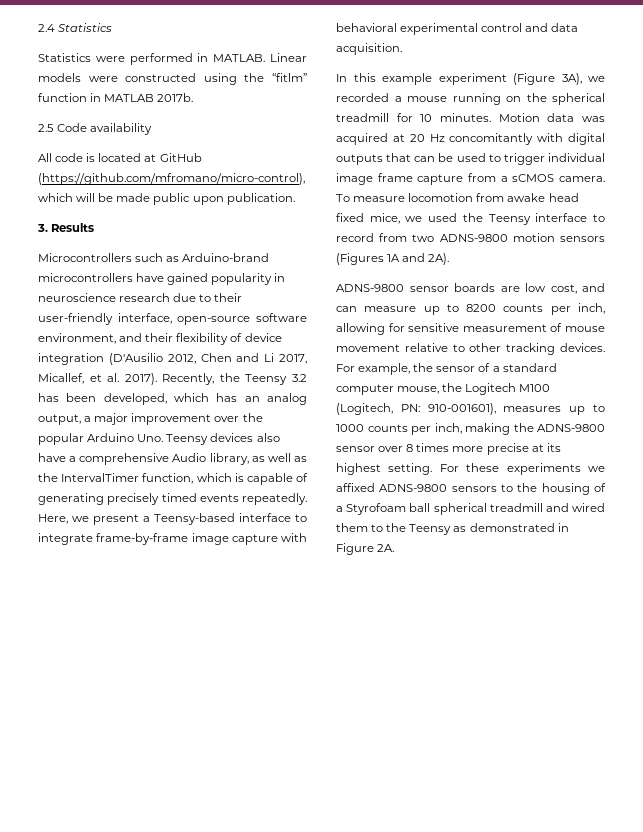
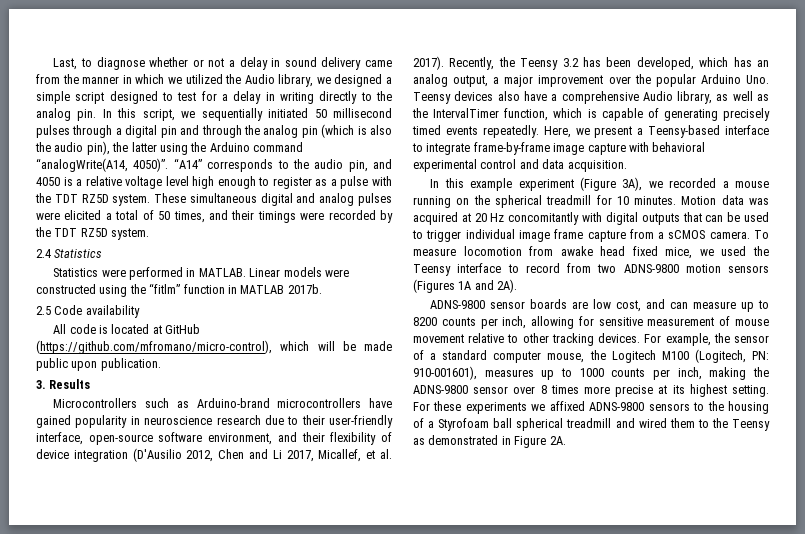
(38, 28) none -> [53,57,392,70] [36,74,392,87] [36,91,392,104] [36,108,393,121] [36,124,393,138] [35,141,303,155] [36,158,392,172] [36,176,393,189] [35,193,392,206] [36,210,394,223] [35,227,150,240] Last, to diagnose whether or not a delay in sound delivery came from the manner in which we utilized the Audio library, we designed a simple script designed to test for a delay in writing directly to the analog pin. In this script, we sequentially initiated 50 millisecond pulses through a digital pin and through the analog pin (which is also the audio pin), the latter using the Arduino command “analogWrite(A14, 4050)”. “A14” corresponds to the audio pin, and 4050 is a relative voltage level high enough to register as a pulse with the TDT RZ5D system. These simultaneous digital and analog pulses were elicited a total of 50 times, and their timings were recorded by the TDT RZ5D system. //

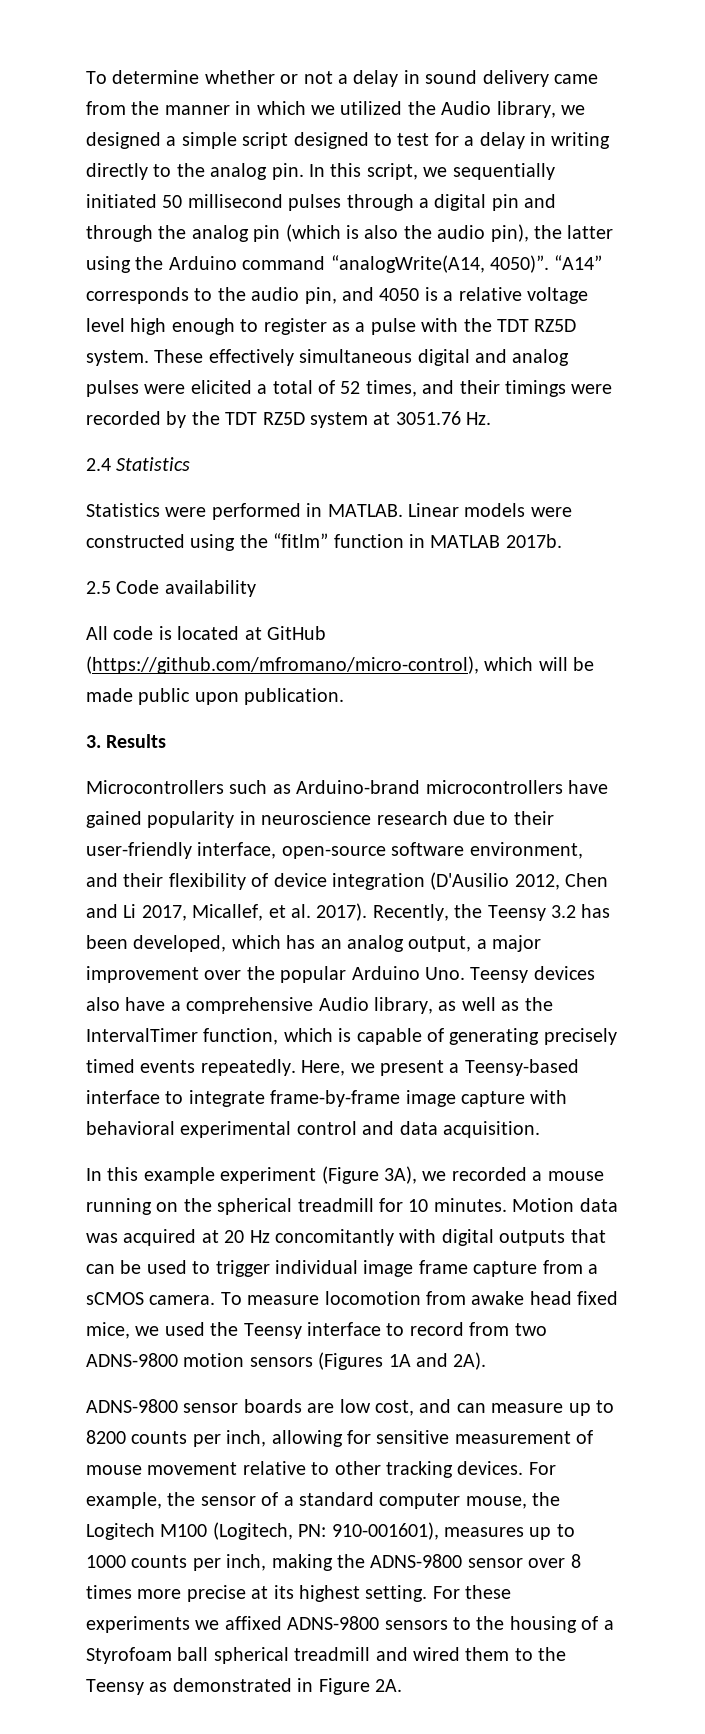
[53,57,145,70] Last, to diagnose -> [86,70,200,84] To determine
(187, 198) none -> [208,349,294,366] effectively
[158,211,171,220] 50 -> [340,381,361,394] 52
[111,228,150,240] system. -> [310,411,492,428] system at 3051.76 Hz.

